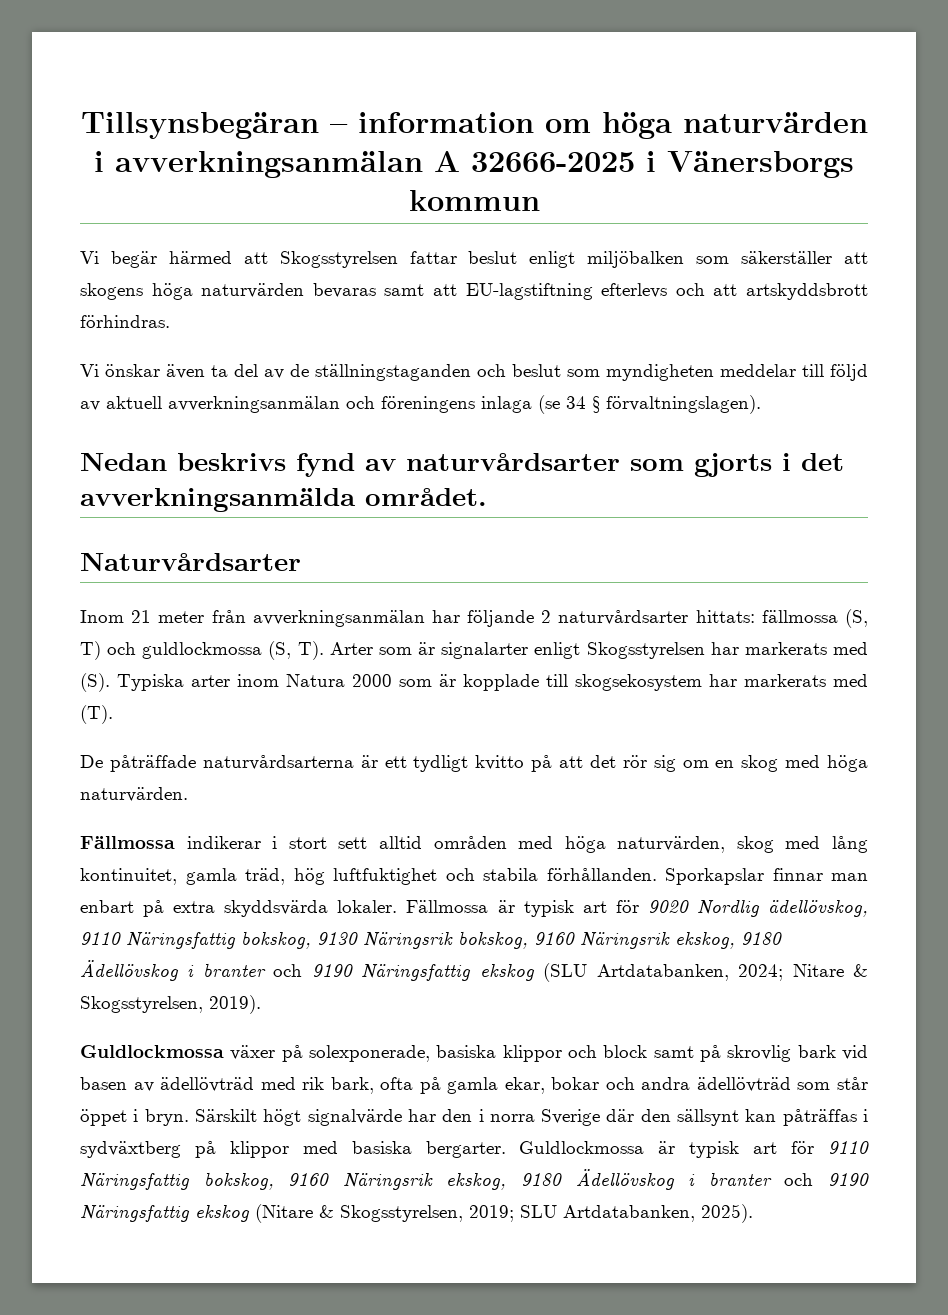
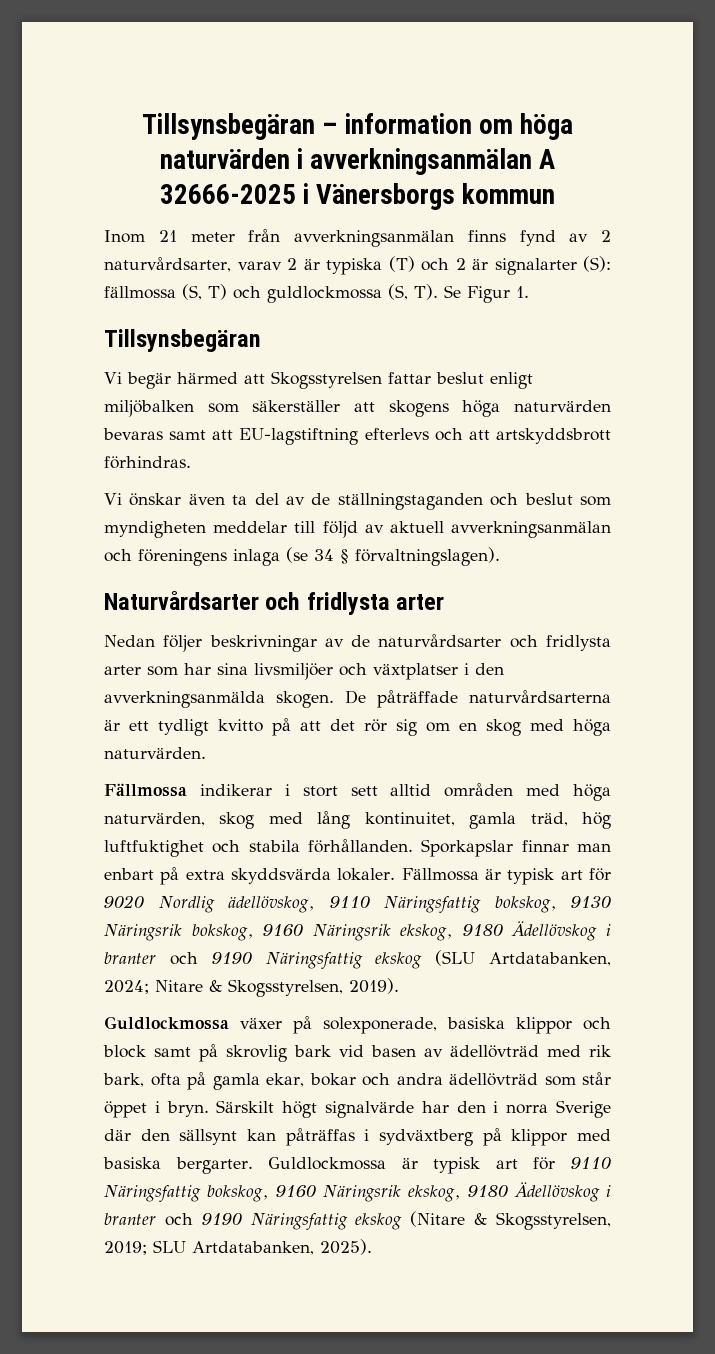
(540, 200) none -> [104,229,611,247] [104,256,611,275] [104,284,529,303] [104,329,261,352] // Inom 21 meter från avverkningsanmälan finns fynd av 2 naturvårdsarter, varav 2 är typiska (T) och 2 är signalarter (S): fällmossa (S, T) och guldlockmossa (S, T). Se Figur 1. // Tillsynsbegäran
[80,452,844,477] [80,488,487,512] [80,552,301,571] [80,609,868,628] [80,641,868,660] [80,673,868,692] [80,705,113,724] Nedan beskrivs fynd av naturvårdsarter som gjorts i det avverkningsanmälda området. // Naturvårdsarter // Inom 21 meter från avverkningsanmälan har följande 2 naturvårdsarter hittats: fällmossa (S, T) och guldlockmossa (S, T). Arter som är signalarter enligt Skogsstyrelsen har markerats med (S). Typiska arter inom Natura 2000 som är kopplade till skogsekosystem har markerats med (T). // -> [104,591,445,615] [104,634,611,652] [104,663,504,680] [104,691,334,708] Naturvårdsarter och fridlysta arter // Nedan följer beskrivningar av de naturvårdsarter och fridlysta arter som har sina livsmiljöer och växtplatser i den avverkningsanmälda skogen.

